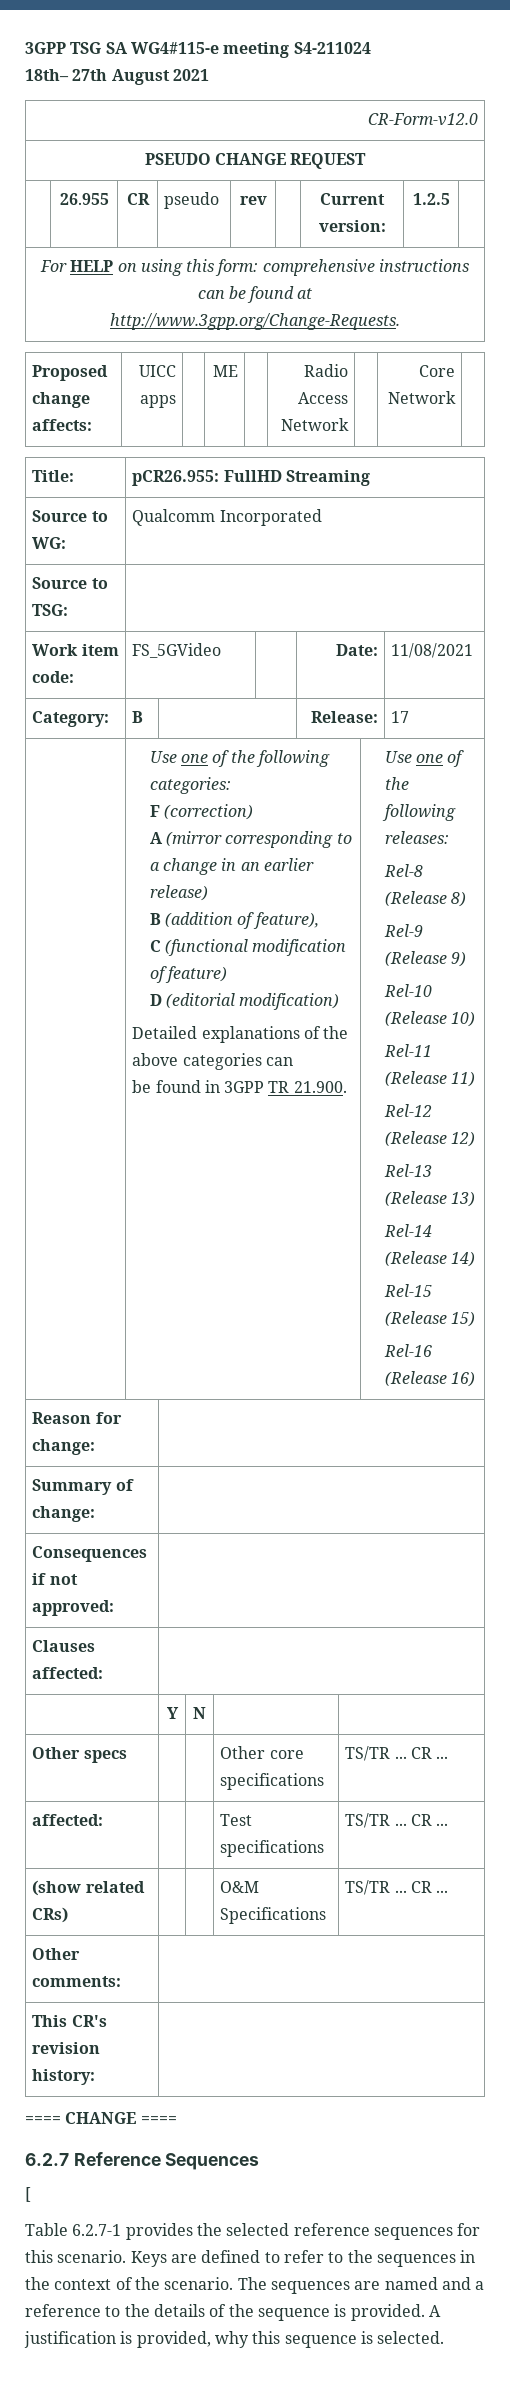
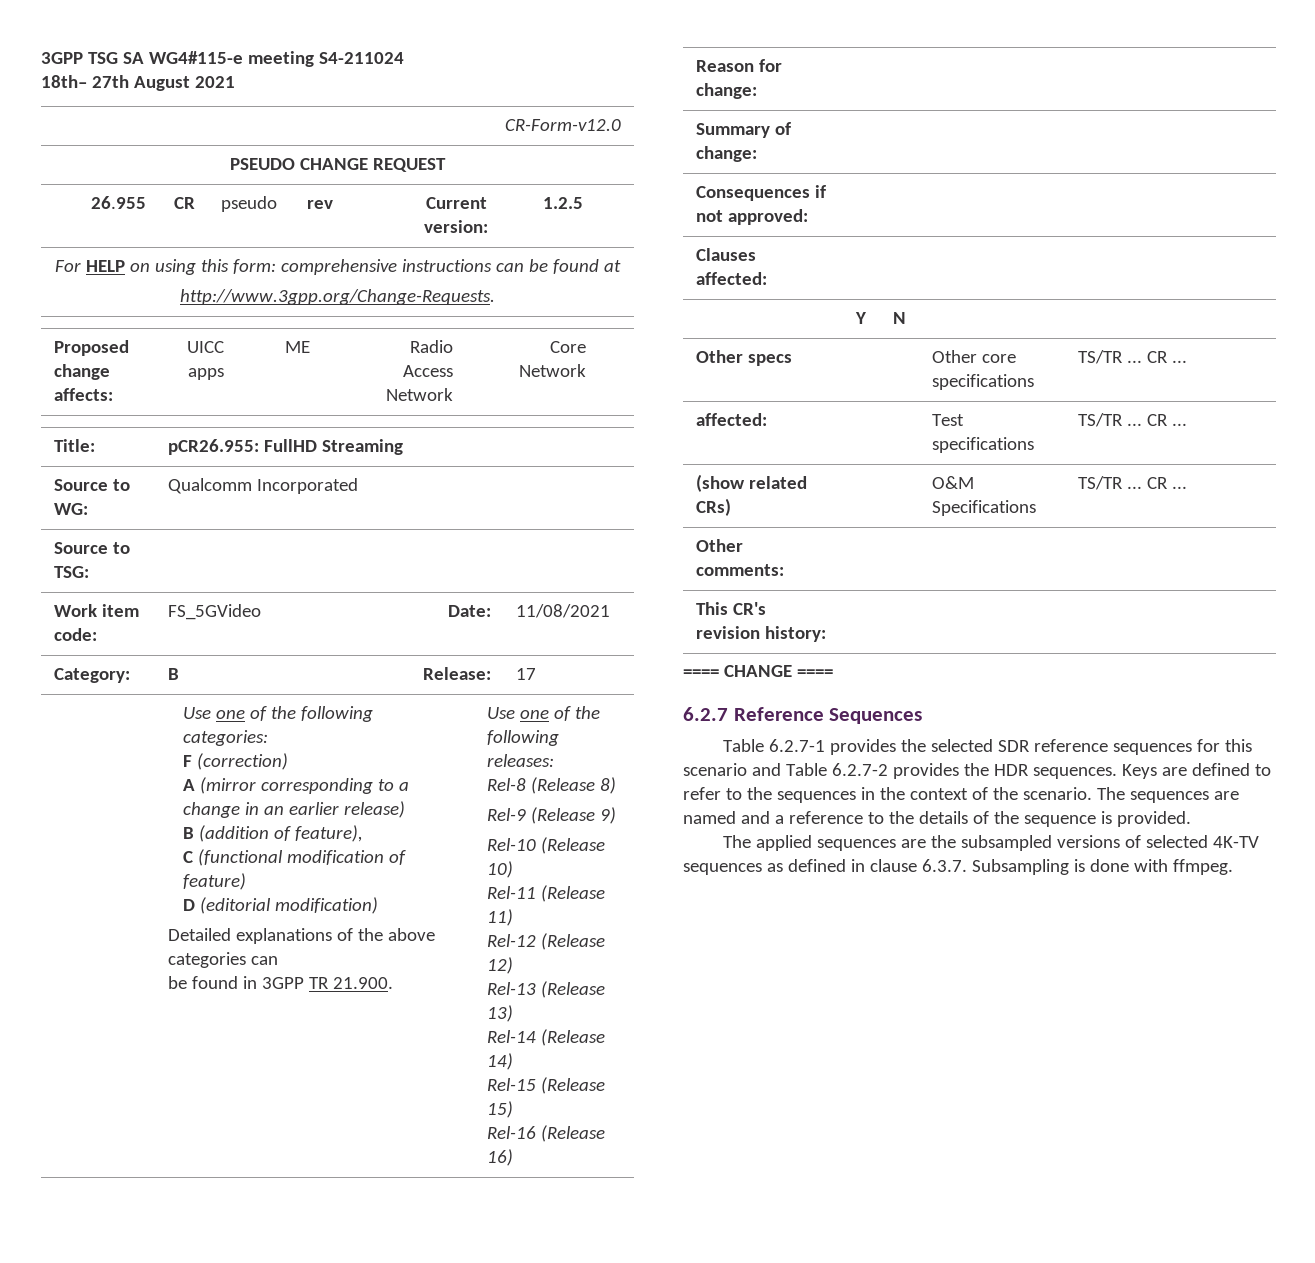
[25,2187,31,2202] // [ -> (923, 716) none
(290, 2229) none -> [998,740,1031,752] SDR
[57,2250,127,2263] scenario. -> [683,763,1117,779] scenario and Table 6.2.7-2 provides the HDR sequences.
[428,2305,441,2317] [24,2331,445,2348] A justification is provided, why this sequence is selected. -> [723,835,1260,851] [683,859,1233,875] // The applied sequences are the subsampled versions of selected 4K-TV sequences as defined in clause 6.3.7. Subsampling is done with ffmpeg.

